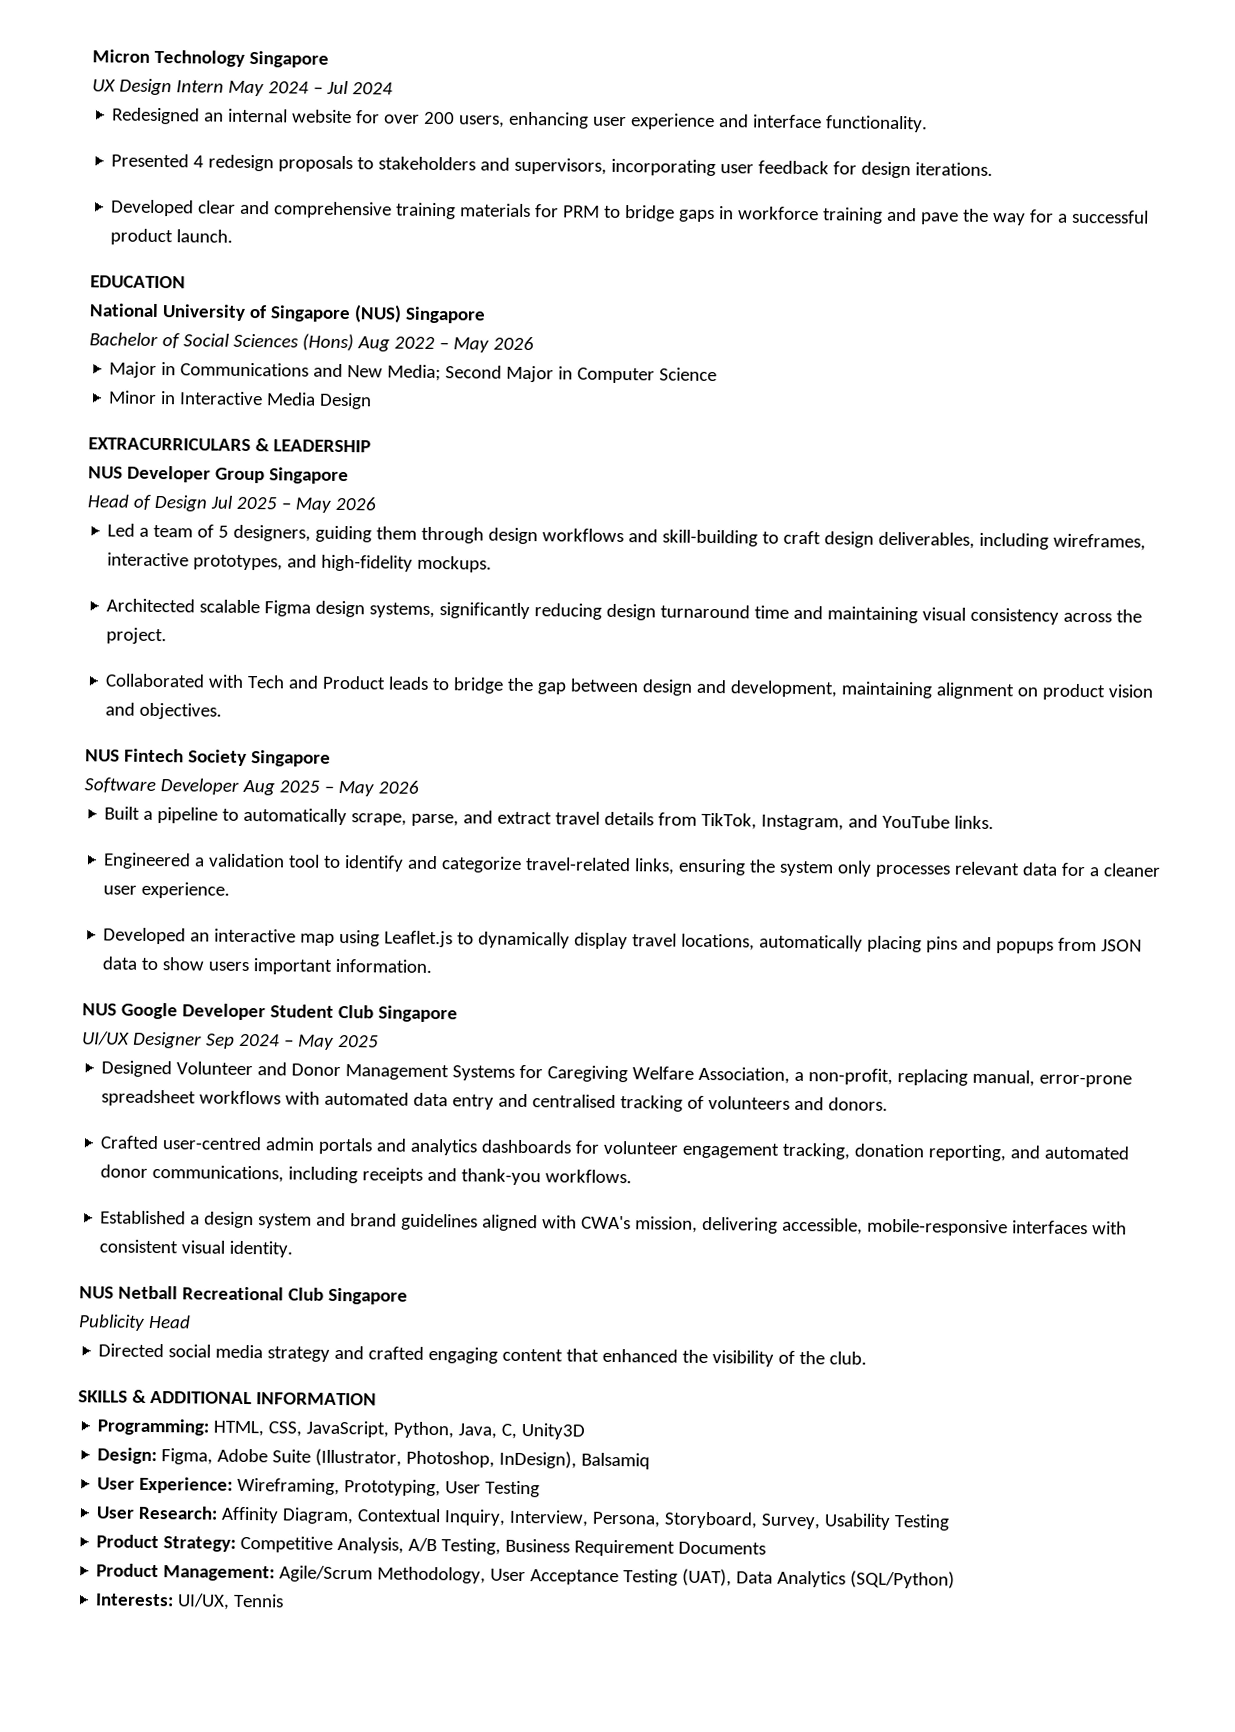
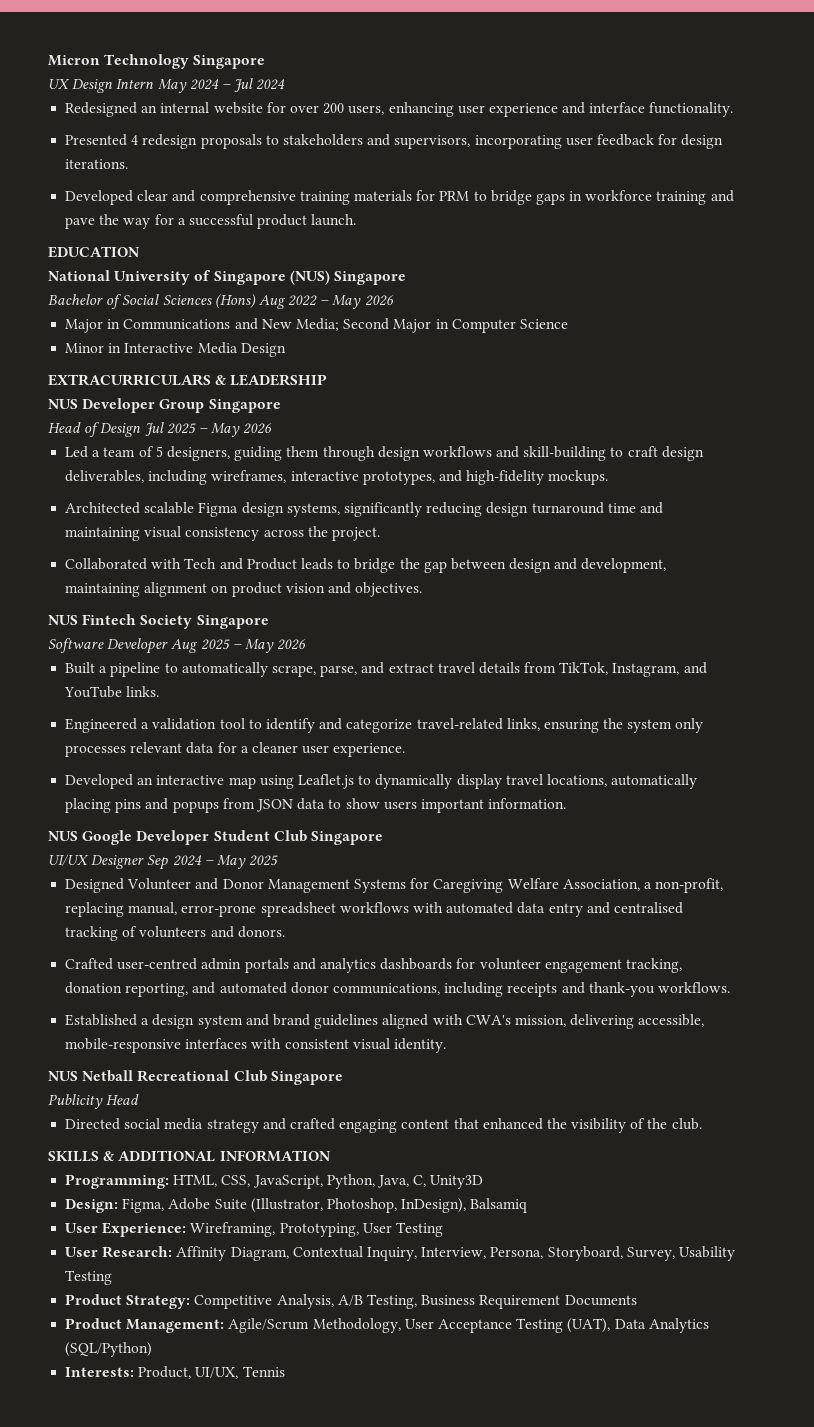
(175, 1600) none -> [138,1366,192,1379] Product,

